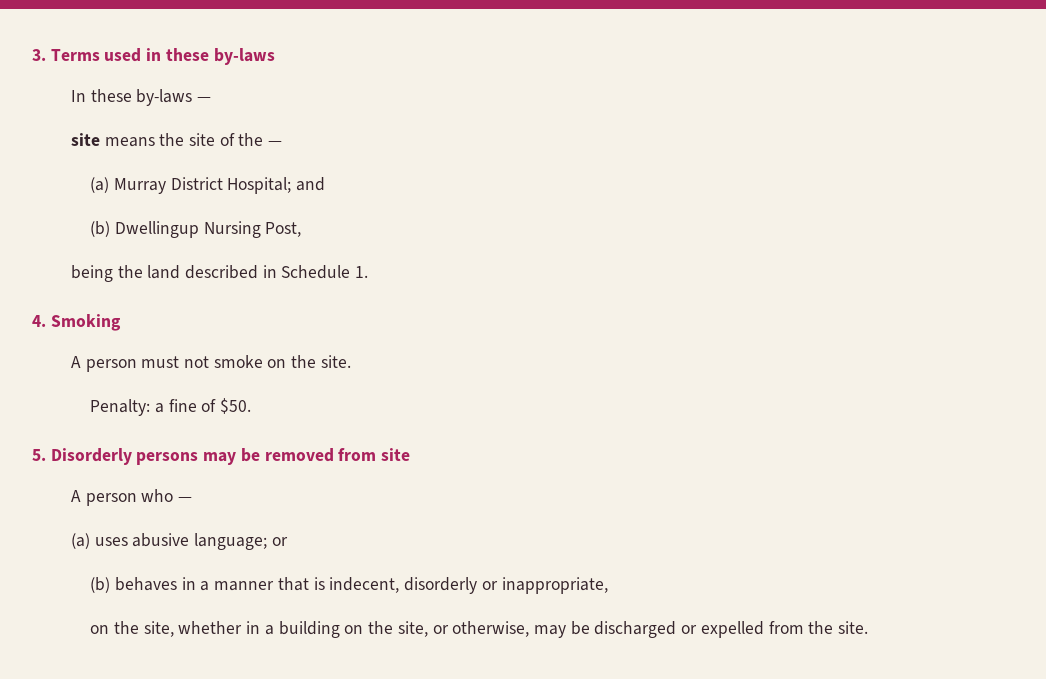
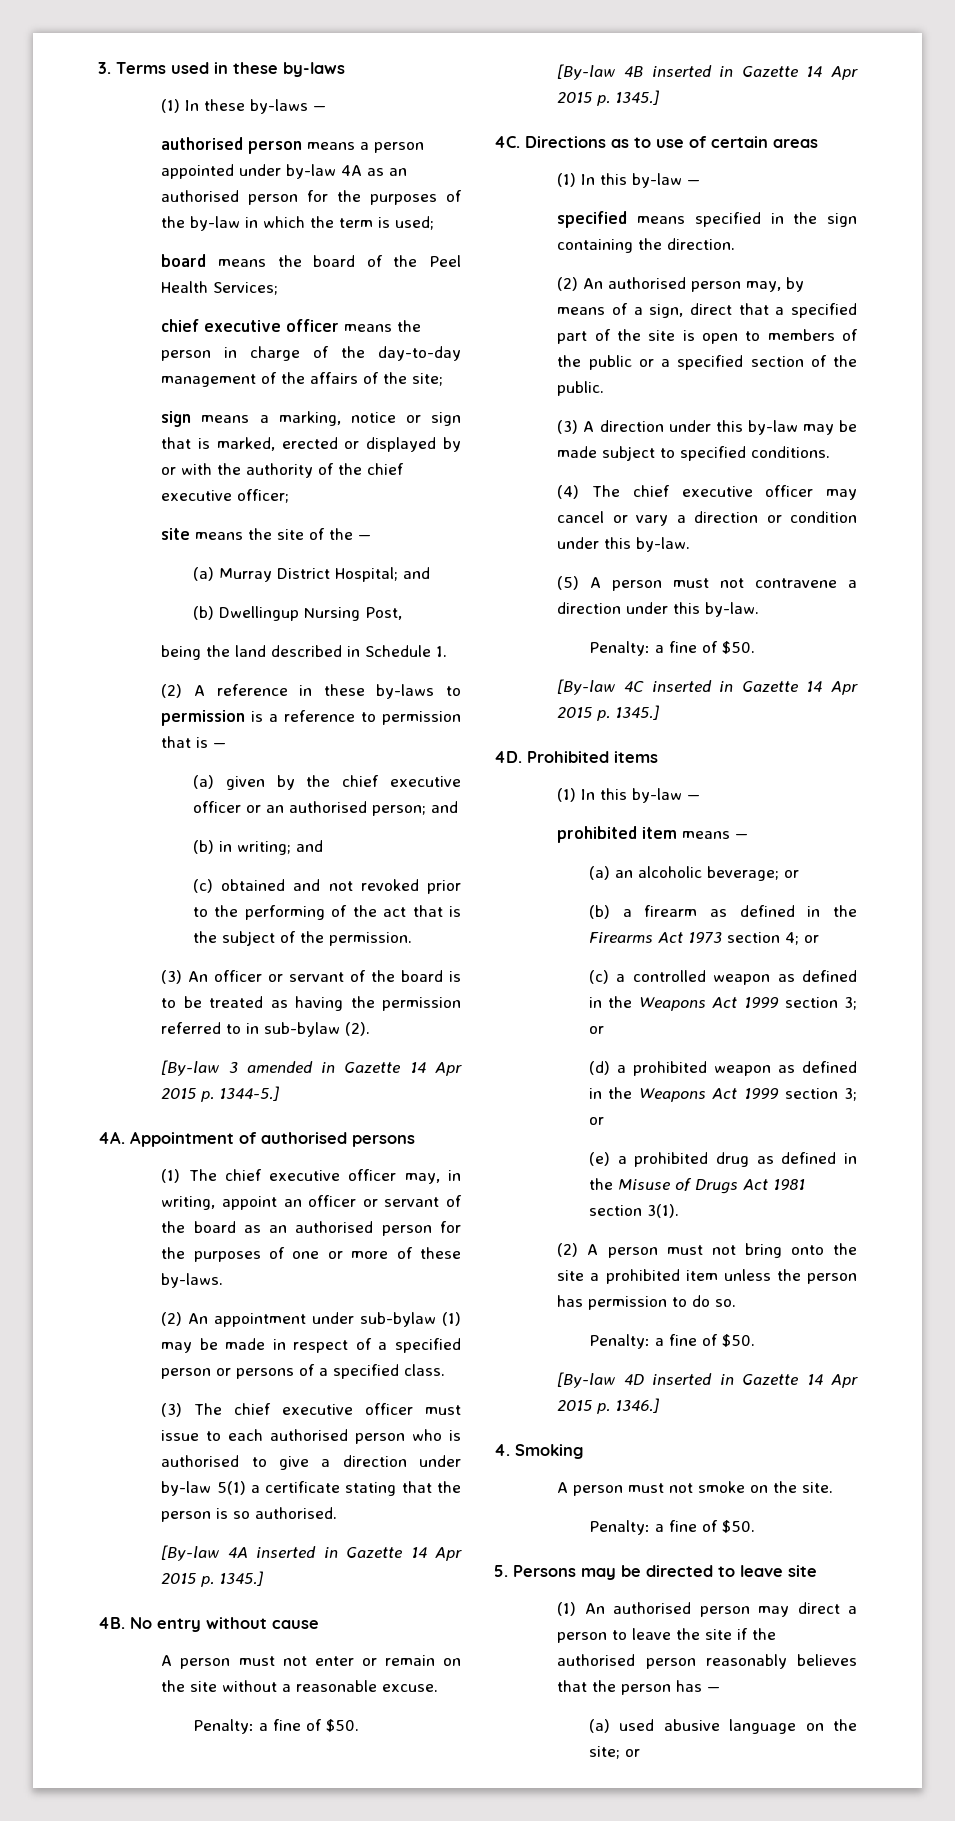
(275, 56) none -> [161,99,181,113] (1)
(212, 99) none -> [161,137,425,154] [161,164,408,179] [161,190,462,205] [161,216,435,231] [161,254,461,267] [161,281,279,295] [161,319,422,332] [161,346,461,361] [161,372,444,387] [161,411,461,427] [161,437,461,452] [161,463,405,478] [161,489,290,503] // authorised person means a person appointed under by-law 4A as an authorised person for the purposes of the by-law in which the term is used; // board means the board of the Peel Health Services; // chief executive officer means the person in charge of the day-to-day management of the affairs of the site; // sign means a marking, notice or sign that is marked, erected or displayed by or with the authority of the chief executive officer;
(369, 272) none -> [161,684,461,699] [161,710,461,726] [161,736,227,748] [192,775,461,790] [192,801,458,816] [192,840,323,855] [192,879,461,894] [192,905,462,920] [192,931,412,946] [161,970,462,984] [161,996,461,1011] [161,1022,371,1037] [161,1060,462,1076] [161,1086,280,1102] [98,1131,415,1147] [161,1169,461,1184] [161,1195,462,1210] [161,1221,461,1236] [161,1247,461,1262] [161,1273,224,1288] [161,1312,461,1327] [161,1338,461,1353] [161,1364,446,1379] [161,1403,461,1417] [161,1429,461,1444] [161,1455,461,1470] [161,1481,461,1496] [161,1507,338,1522] [161,1545,463,1561] [161,1571,264,1587] [98,1617,319,1632] [161,1655,461,1669] [161,1680,439,1692] [192,1719,359,1734] [557,64,858,80] [557,90,660,106] [494,136,818,148] [557,173,701,188] [557,211,857,228] [557,238,736,253] [557,277,805,292] [557,303,857,318] [557,329,858,344] [557,355,857,370] [557,381,605,396] [557,420,857,435] [557,446,831,461] [557,485,857,500] [557,511,857,526] [557,537,691,552] [557,576,857,591] [557,602,760,617] [588,641,755,656] [557,679,858,695] [557,705,660,721] [494,751,658,763] [557,788,701,803] [557,826,749,843] [588,866,799,881] [588,905,857,919] [588,932,819,945] [588,970,857,985] [588,996,857,1011] [588,1026,604,1034] [588,1061,857,1076] [588,1087,857,1102] [588,1117,604,1125] [588,1152,857,1167] [588,1178,805,1194] [588,1204,679,1218] [557,1243,857,1258] [557,1269,857,1284] [557,1295,737,1310] [588,1334,755,1349] [557,1372,858,1388] [557,1398,660,1414] // (2) A reference in these by-laws to permission is a reference to permission that is — // (a) given by the chief executive officer or an authorised person; and // (b) in writing; and // (c) obtained and not revoked prior to the performing of the act that is the subject of the permission. // (3) An officer or servant of the board is to be treated as having the permission referred to in sub-bylaw (2). // [By-law 3 amended in Gazette 14 Apr 2015 p. 1344-5.] // 4A. Appointment of authorised persons // (1) The chief executive officer may, in writing, appoint an officer or servant of the board as an authorised person for the purposes of one or more of these by-laws. // (2) An appointment under sub-bylaw (1) may be made in respect of a specified person or persons of a specified class. // (3) The chief executive officer must issue to each authorised person who is authorised to give a direction under by-law 5(1) a certificate stating that the person is so authorised. // [By-law 4A inserted in Gazette 14 Apr 2015 p. 1345.] // 4B. No entry without cause // A person must not enter or remain on the site without a reasonable excuse. // Penalty: a fine of $50. // [By-law 4B inserted in Gazette 14 Apr 2015 p. 1345.] // 4C. Directions as to use of certain areas // (1) In this by-law — // specified means specified in the sign containing the direction. // (2) An authorised person may, by means of a sign, direct that a specified part of the site is open to members of the public or a specified section of the public. // (3) A direction under this by-law may be made subject to specified conditions. // (4) The chief executive officer may cancel or vary a direction or condition under this by-law. // (5) A person must not contravene a direction under this by-law. // Penalty: a fine of $50. // [By-law 4C inserted in Gazette 14 Apr 2015 p. 1345.] // 4D. Prohibited items // (1) In this by-law — // prohibited item means — // (a) an alcoholic beverage; or // (b) a firearm as defined in the Firearms Act 1973 section 4; or // (c) a controlled weapon as defined in the Weapons Act 1999 section 3; or // (d) a prohibited weapon as defined in the Weapons Act 1999 section 3; or // (e) a prohibited drug as defined in the Misuse of Drugs Act 1981 section 3(1). // (2) A person must not bring onto the site a prohibited item unless the person has permission to do so. // Penalty: a fine of $50. // [By-law 4D inserted in Gazette 14 Apr 2015 p. 1346.]
[50,448,411,465] [70,489,193,506] [70,533,288,550] [90,577,608,594] [90,621,869,638] Disorderly persons may be removed from site // A person who — // (a) uses abusive language; or // (b) behaves in a manner that is indecent, disorderly or inappropriate, // on the site, whether in a building on the site, or otherwise, may be discharged or expelled from the site. -> [513,1565,817,1580] [557,1602,857,1617] [557,1628,777,1643] [557,1654,857,1669] [557,1680,721,1695] [588,1719,857,1734] [588,1746,640,1759] Persons may be directed to leave site // (1) An authorised person may direct a person to leave the site if the authorised person reasonably believes that the person has — // (a) used abusive language on the site; or

